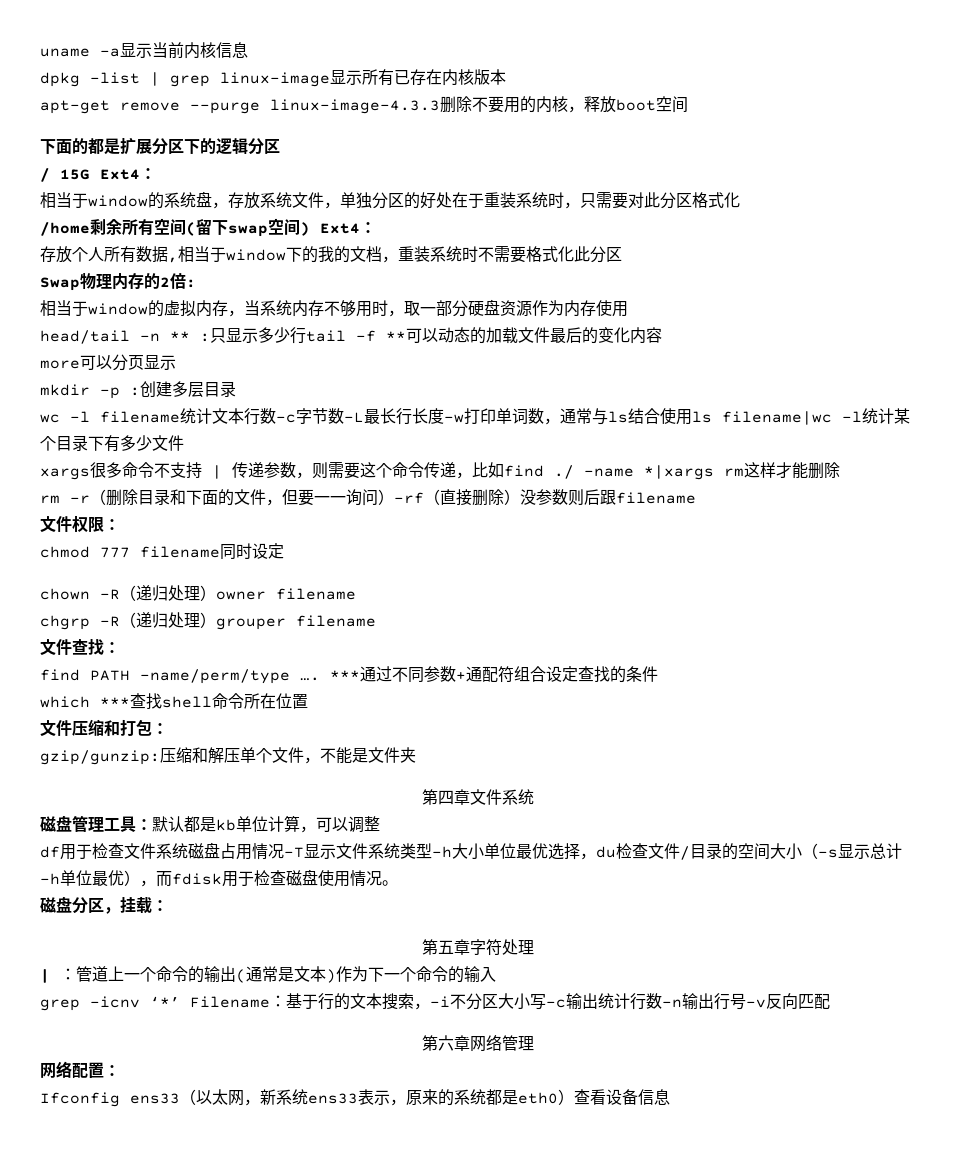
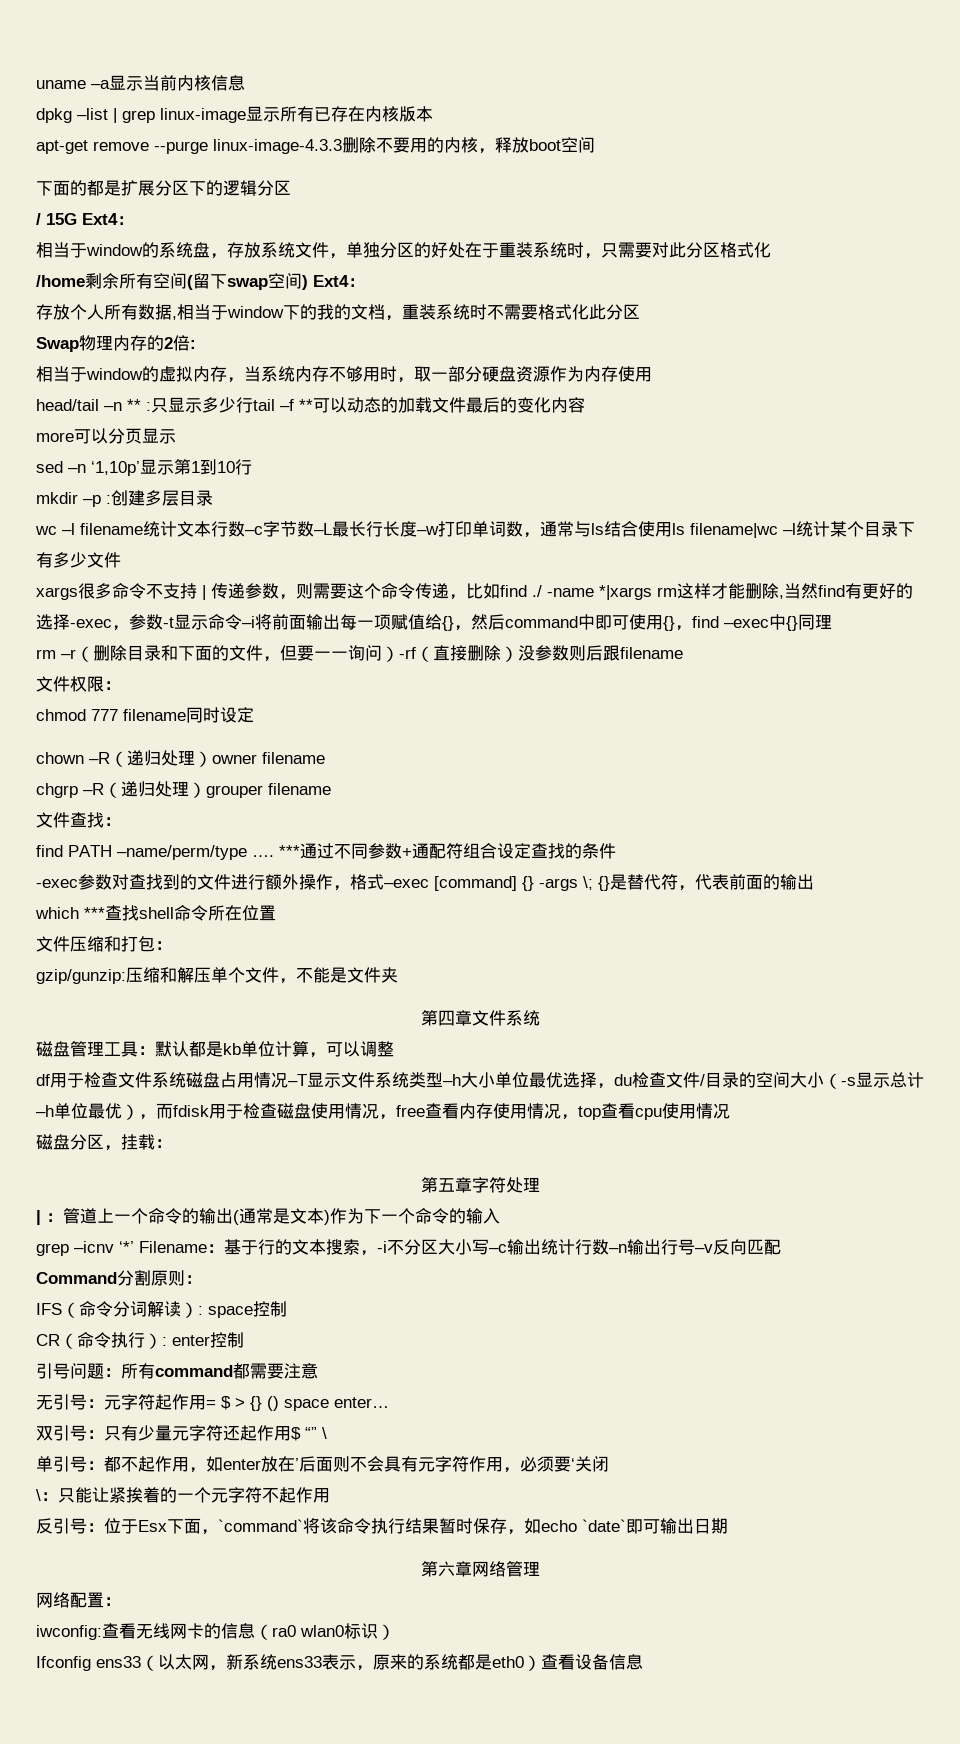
(176, 362) none -> [36,459,252,476] // sed –n ‘1,10p’显示第1到10行
(840, 470) none -> [779,583,913,599] [36,614,832,631] ,当然find有更好的选择-exec，参数-t显示命令–i将前面输出每一项赋值给{}，然后command中即可使用{}，find –exec中{}同理
(658, 674) none -> [36,874,814,891] // -exec参数对查找到的文件进行额外操作，格式–exec [command] {} -args \; {}是替代符，代表前面的输出
[382,880,398,886] 。 -> [379,1103,730,1120] ，free查看内存使用情况，top查看cpu使用情况
(830, 1001) none -> [36,1270,202,1286] [36,1301,287,1318] [36,1332,244,1349] [36,1363,318,1379] [36,1394,389,1411] [36,1425,327,1441] [36,1456,609,1473] [36,1487,330,1503] [36,1518,728,1535] // Command分割原则： // IFS（命令分词解读）: space控制 // CR（命令执行）: enter控制 // 引号问题：所有command都需要注意 // 无引号：元字符起作用= $ > {} () space enter… // 双引号：只有少量元字符还起作用$ “” \ // 单引号：都不起作用，如enter放在’后面则不会具有元字符作用，必须要‘关闭 // \：只能让紧挨着的一个元字符不起作用 // 反引号：位于Esx下面，`command`将该命令执行结果暂时保存，如echo `date`即可输出日期
(120, 1070) none -> [36,1623,395,1640] // iwconfig:查看无线网卡的信息（ra0 wlan0标识）

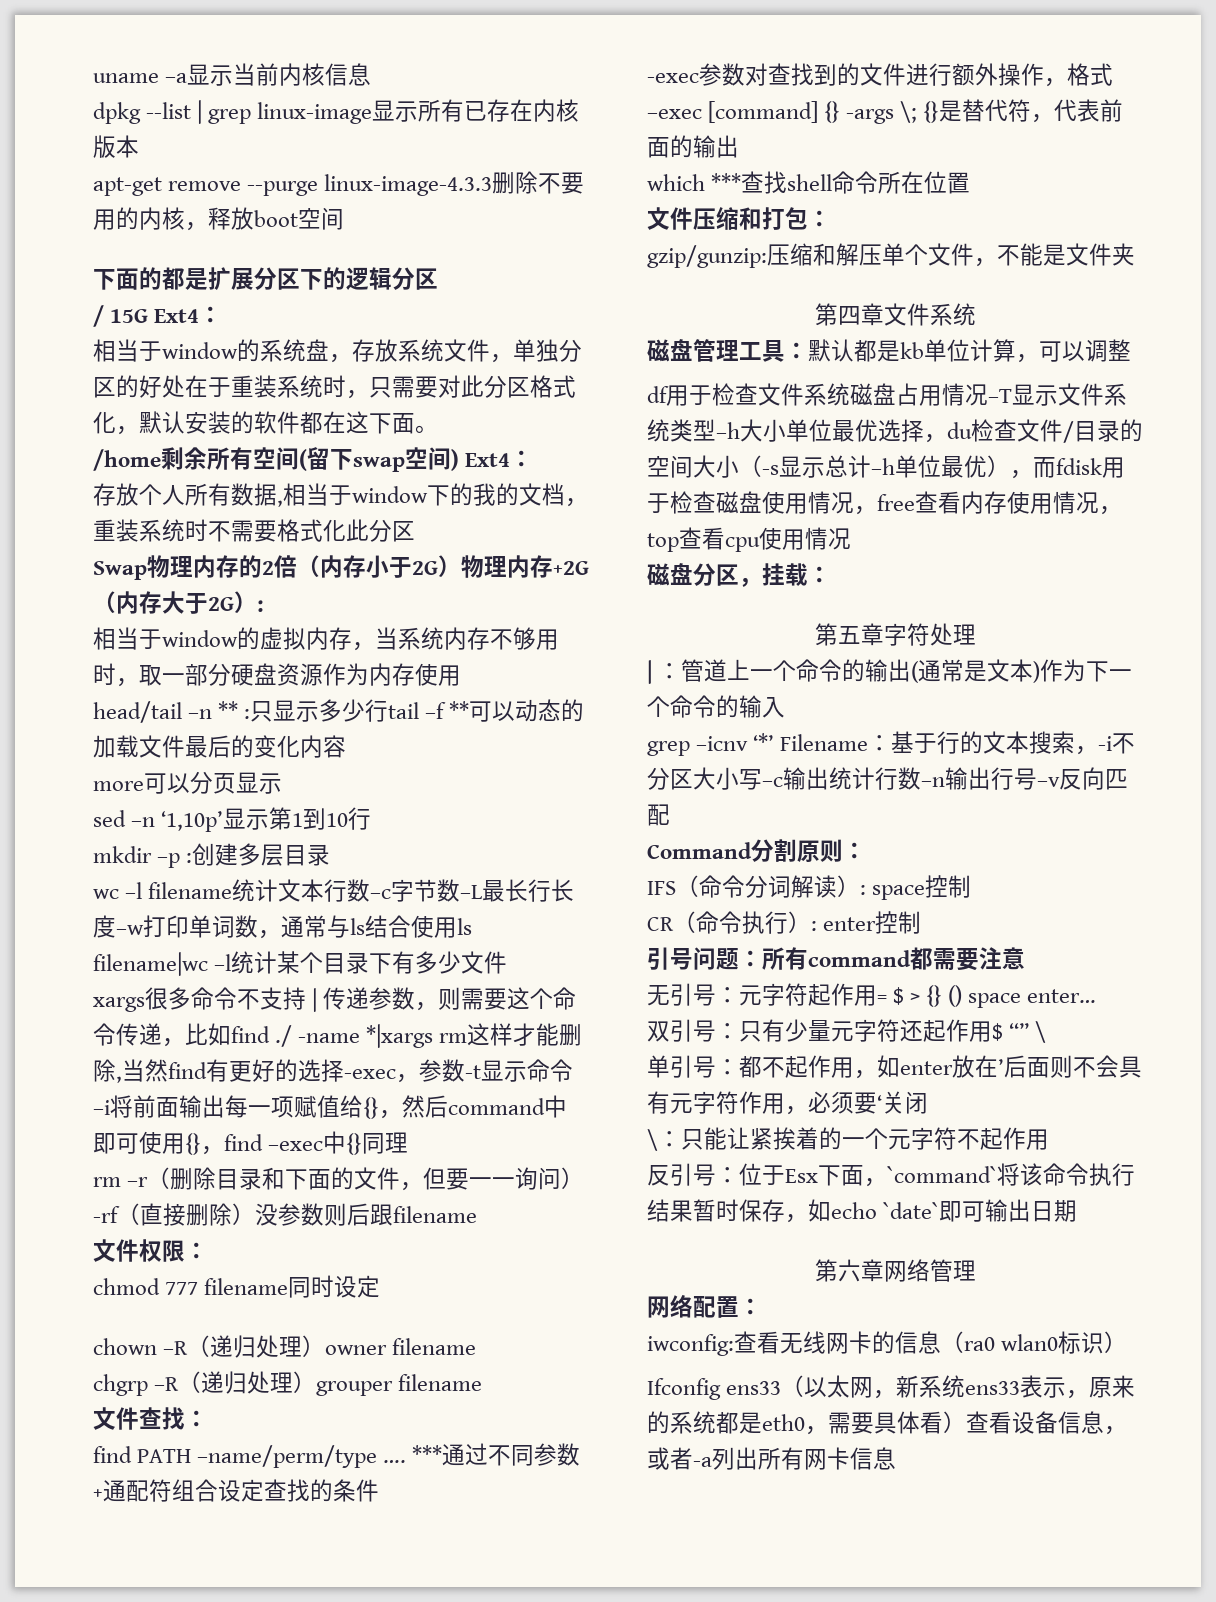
[77,108,108,120] –list -> [146,102,192,119] --list
(771, 250) none -> [116,411,438,435] ，默认安装的软件都在这下面。
(190, 343) none -> [297,555,589,578] [93,591,257,614] （内存小于2G）物理内存+2G（内存大于2G）
(524, 1662) none -> [805,1411,943,1435] ，需要具体看
(643, 1662) none -> [1104,1426,1127,1435] [647,1447,896,1470] ，或者-a列出所有网卡信息

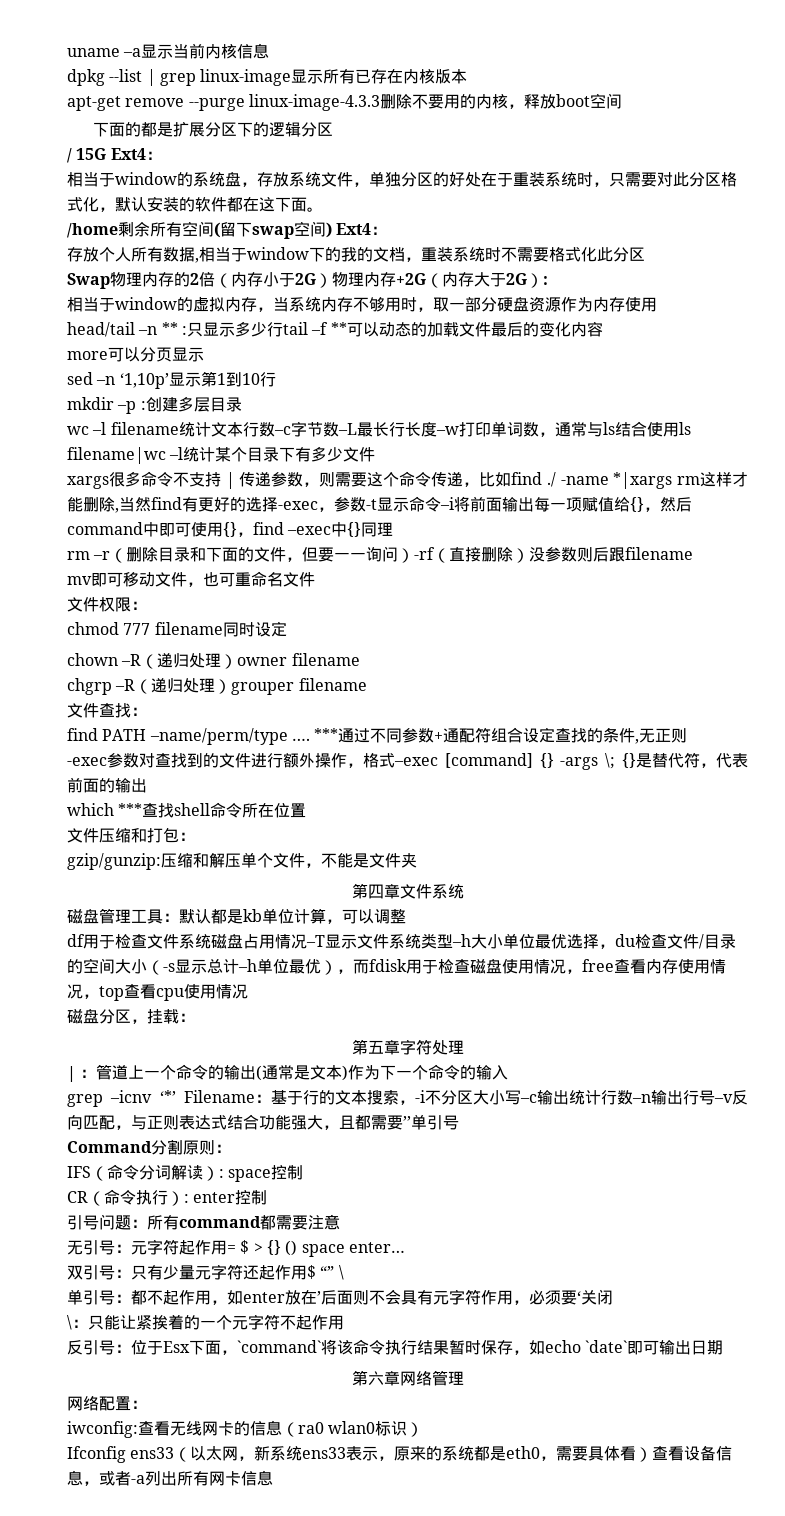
(477, 1214) none -> [67,571,315,587] // mv即可移动文件，也可重命名文件
(379, 1490) none -> [635,728,688,744] ,无正则
(670, 815) none -> [115,1114,459,1130] ，与正则表达式结合功能强大，且都需要’’单引号

